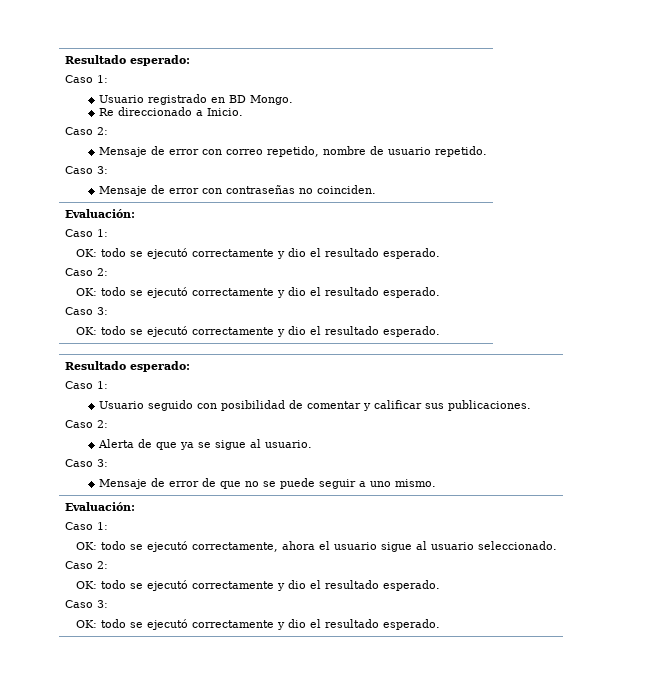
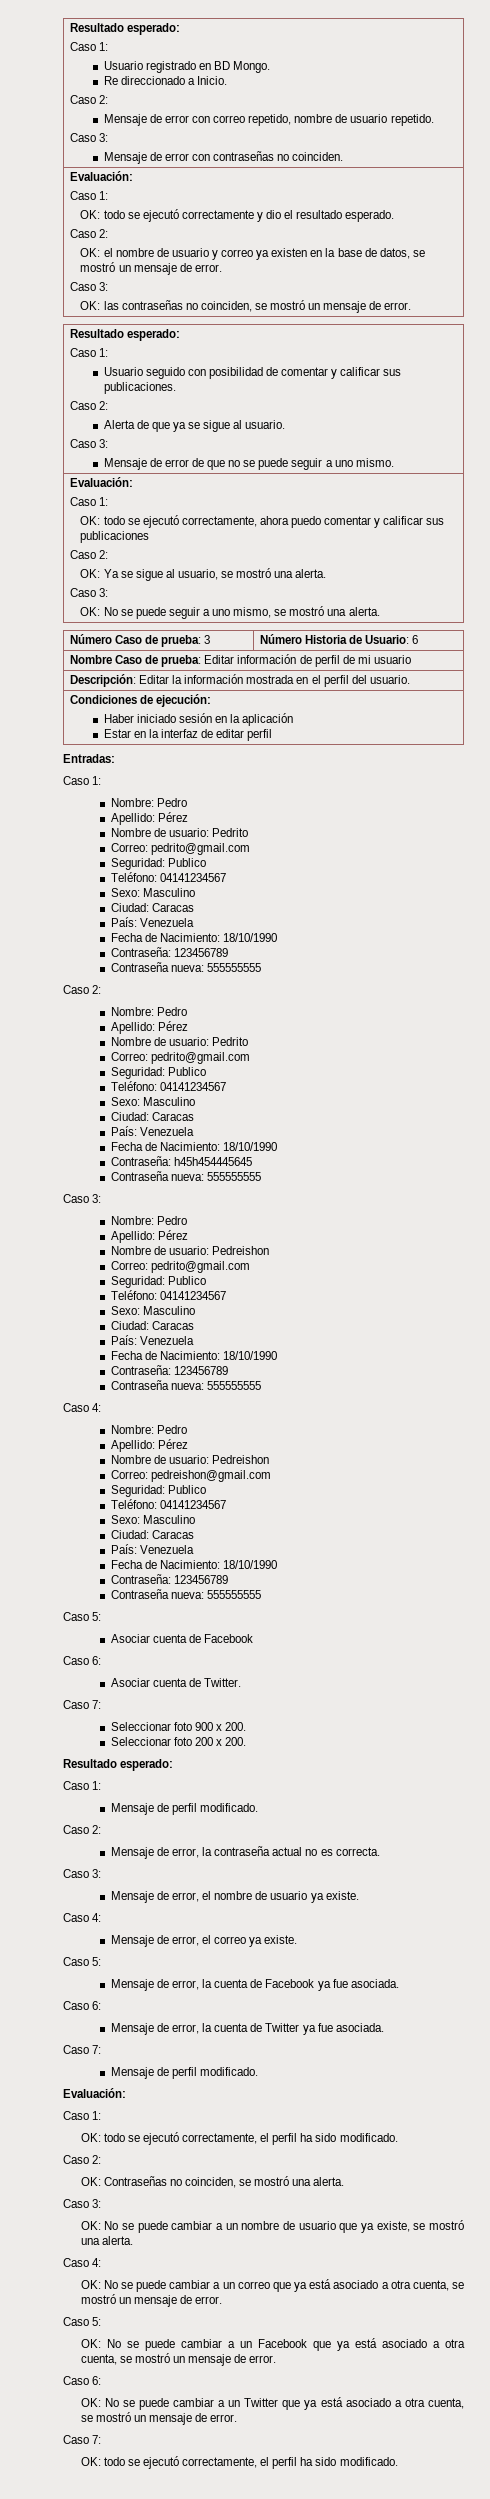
[100,287,440,298] [64,307,108,315] [75,326,440,337] todo se ejecutó correctamente y dio el resultado esperado. // Caso 3: // OK: todo se ejecutó correctamente y dio el resultado esperado. -> [103,248,425,260] [80,262,222,275] [69,282,108,291] [80,300,412,313] el nombre de usuario y correo ya existen en la base de datos, se mostró un mensaje de error. // Caso 3: // OK: las contraseñas no coinciden, se mostró un mensaje de error.
[318,541,557,552] [64,561,108,569] [75,580,440,591] [64,600,108,608] [75,619,440,630] el usuario sigue al usuario seleccionado. // Caso 2: // OK: todo se ejecutó correctamente y dio el resultado esperado. // Caso 3: // OK: todo se ejecutó correctamente y dio el resultado esperado. -> [291,516,445,528] [80,531,150,543] [69,550,108,559] [80,568,327,581] [69,588,108,597] [80,606,380,619] [69,634,211,647] [259,634,419,644] [69,654,411,667] [69,674,410,687] [69,694,212,707] [103,713,294,726] [103,729,273,741] [63,754,115,763] [63,776,102,785] [110,798,187,807] [110,812,188,825] [110,828,249,837] [110,843,250,855] [110,858,206,870] [110,872,226,882] [110,888,195,897] [110,903,194,912] [110,917,194,927] [110,933,278,942] [110,947,228,957] [110,962,261,972] [63,985,102,994] [110,1007,187,1016] [110,1021,188,1034] [110,1037,249,1046] [110,1052,250,1064] [110,1067,206,1079] [110,1081,226,1091] [110,1097,195,1106] [110,1112,194,1121] [110,1126,194,1136] [110,1142,278,1151] [110,1156,252,1166] [110,1171,261,1181] [63,1194,102,1203] [110,1216,187,1225] [110,1230,188,1243] [110,1246,270,1255] [110,1261,250,1273] [110,1276,206,1288] [110,1290,226,1300] [110,1306,195,1315] [110,1321,194,1330] [110,1335,194,1345] [110,1351,278,1360] [110,1365,228,1375] [110,1380,261,1390] [63,1403,102,1412] [110,1425,187,1434] [110,1439,188,1452] [110,1455,270,1464] [110,1470,271,1482] [110,1485,206,1497] [110,1499,226,1509] [110,1515,195,1524] [110,1530,194,1539] [110,1544,194,1554] [110,1560,278,1569] [110,1574,228,1584] [110,1589,261,1599] [63,1612,102,1621] [110,1634,254,1643] [63,1656,102,1665] [110,1678,242,1687] [63,1700,102,1709] [110,1722,247,1731] [110,1737,247,1746] [63,1759,174,1771] [63,1781,102,1790] [110,1803,259,1815] [63,1825,102,1834] [110,1846,380,1859] [63,1869,102,1878] [110,1891,359,1903] [63,1913,102,1922] [110,1935,298,1947] [63,1957,102,1966] [110,1979,399,1991] [63,2001,102,2010] [110,2023,384,2035] [63,2045,102,2054] [110,2067,259,2079] [63,2088,126,2098] [63,2111,102,2120] [80,2132,398,2145] [63,2155,102,2164] [80,2176,345,2188] [63,2199,102,2208] [80,2220,464,2233] [80,2236,133,2245] [63,2258,102,2267] [80,2279,464,2292] [80,2294,222,2307] [63,2317,102,2326] [80,2338,465,2351] [80,2353,277,2366] [63,2376,102,2385] [80,2397,464,2410] [80,2412,238,2425] [63,2435,102,2444] [80,2456,398,2469] puedo comentar y calificar sus publicaciones // Caso 2: // OK: Ya se sigue al usuario, se mostró una alerta. // Caso 3: // OK: No se puede seguir a uno mismo, se mostró una alerta. // Número Caso de prueba: 3 | Número Historia de Usuario: 6 // Nombre Caso de prueba: Editar información de perfil de mi usuario // Descripción: Editar la información mostrada en el perfil del usuario. // Condiciones de ejecución: // Haber iniciado sesión en la aplicación // Estar en la interfaz de editar perfil // Entradas: // Caso 1: // Nombre: Pedro // Apellido: Pérez // Nombre de usuario: Pedrito // Correo: pedrito@gmail.com // Seguridad: Publico // Teléfono: 04141234567 // Sexo: Masculino // Ciudad: Caracas // País: Venezuela // Fecha de Nacimiento: 18/10/1990 // Contraseña: 123456789 // Contraseña nueva: 555555555 // Caso 2: // Nombre: Pedro // Apellido: Pérez // Nombre de usuario: Pedrito // Correo: pedrito@gmail.com // Seguridad: Publico // Teléfono: 04141234567 // Sexo: Masculino // Ciudad: Caracas // País: Venezuela // Fecha de Nacimiento: 18/10/1990 // Contraseña: h45h454445645 // Contraseña nueva: 555555555 // Caso 3: // Nombre: Pedro // Apellido: Pérez // Nombre de usuario: Pedreishon // Correo: pedrito@gmail.com // Seguridad: Publico // Teléfono: 04141234567 // Sexo: Masculino // Ciudad: Caracas // País: Venezuela // Fecha de Nacimiento: 18/10/1990 // Contraseña: 123456789 // Contraseña nueva: 555555555 // Caso 4: // Nombre: Pedro // Apellido: Pérez // Nombre de usuario: Pedreishon // Correo: pedreishon@gmail.com // Seguridad: Publico // Teléfono: 04141234567 // Sexo: Masculino // Ciudad: Caracas // País: Venezuela // Fecha de Nacimiento: 18/10/1990 // Contraseña: 123456789 // Contraseña nueva: 555555555 // Caso 5: // Asociar cuenta de Facebook // Caso 6: // Asociar cuenta de Twitter. // Caso 7: // Seleccionar foto 900 x 200. // Seleccionar foto 200 x 200. // Resultado esperado: // Caso 1: // Mensaje de perfil modificado. // Caso 2: // Mensaje de error, la contraseña actual no es correcta. // Caso 3: // Mensaje de error, el nombre de usuario ya existe. // Caso 4: // Mensaje de error, el correo ya existe. // Caso 5: // Mensaje de error, la cuenta de Facebook ya fue asociada. // Caso 6: // Mensaje de error, la cuenta de Twitter ya fue asociada. // Caso 7: // Mensaje de perfil modificado. // Evaluación: // Caso 1: // OK: todo se ejecutó correctamente, el perfil ha sido modificado. // Caso 2: // OK: Contraseñas no coinciden, se mostró una alerta. // Caso 3: // OK: No se puede cambiar a un nombre de usuario que ya existe, se mostró una alerta. // Caso 4: // OK: No se puede cambiar a un correo que ya está asociado a otra cuenta, se mostró un mensaje de error. // Caso 5: // OK: No se puede cambiar a un Facebook que ya está asociado a otra cuenta, se mostró un mensaje de error. // Caso 6: // OK: No se puede cambiar a un Twitter que ya está asociado a otra cuenta, se mostró un mensaje de error. // Caso 7: // OK: todo se ejecutó correctamente, el perfil ha sido modificado.

